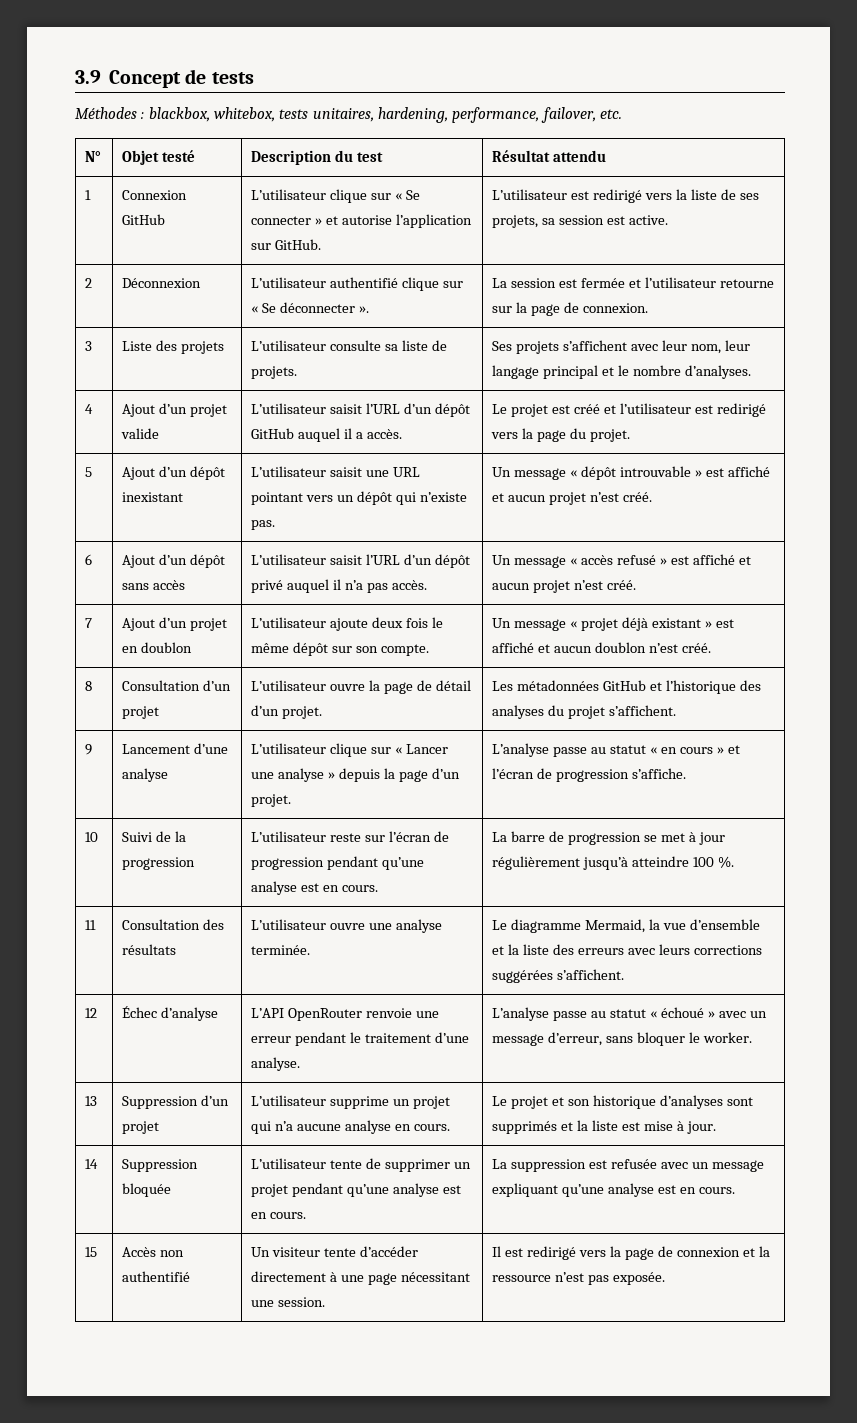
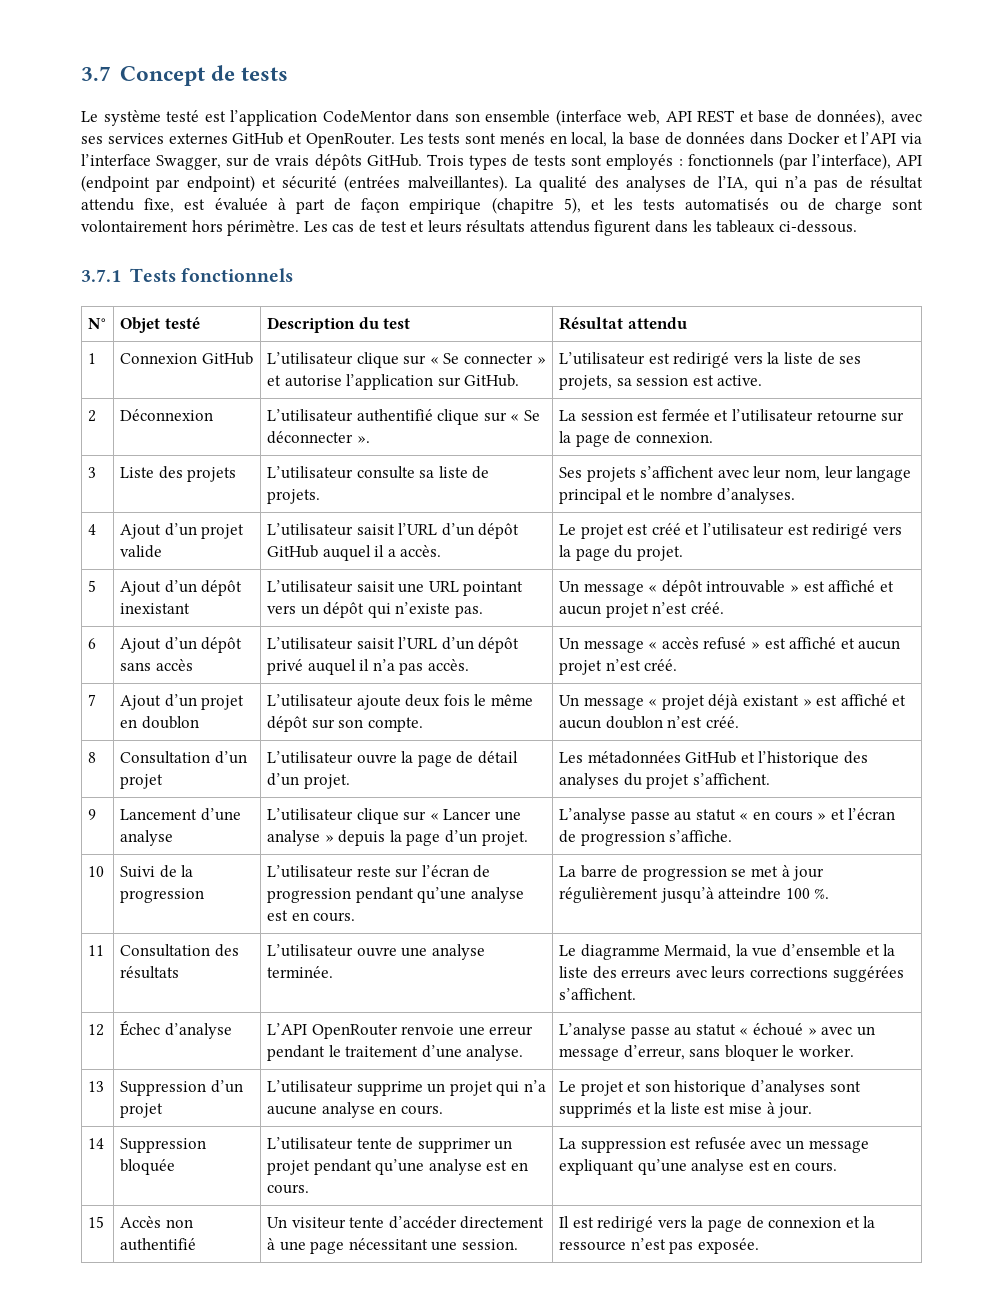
[75,70,101,84] 3.9 -> [81,66,111,81] 3.7
[75,107,622,123] Méthodes : blackbox, whitebox, tests unitaires, hardening, performance, failover, etc. -> [81,109,922,126] [81,132,922,148] [81,153,923,170] [81,175,923,192] [81,197,923,214] [81,220,857,236] [81,268,293,282] Le système testé est l’application CodeMentor dans son ensemble (interface web, API REST et base de données), avec ses services externes GitHub et OpenRouter. Les tests sont menés en local, la base de données dans Docker et l’API via l’interface Swagger, sur de vrais dépôts GitHub. Trois types de tests sont employés : fonctionnels (par l’interface), API (endpoint par endpoint) et sécurité (entrées malveillantes). La qualité des analyses de l’IA, qui n’a pas de résultat attendu fixe, est évaluée à part de façon empirique (chapitre 5), et les tests automatisés ou de charge sont volontairement hors périmètre. Les cas de test et leurs résultats attendus figurent dans les tableaux ci-dessous. // 3.7.1 Tests fonctionnels

